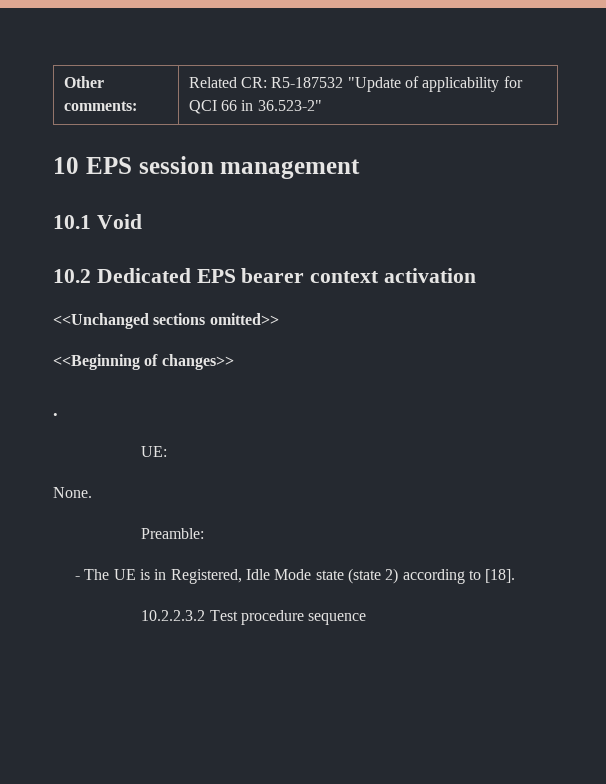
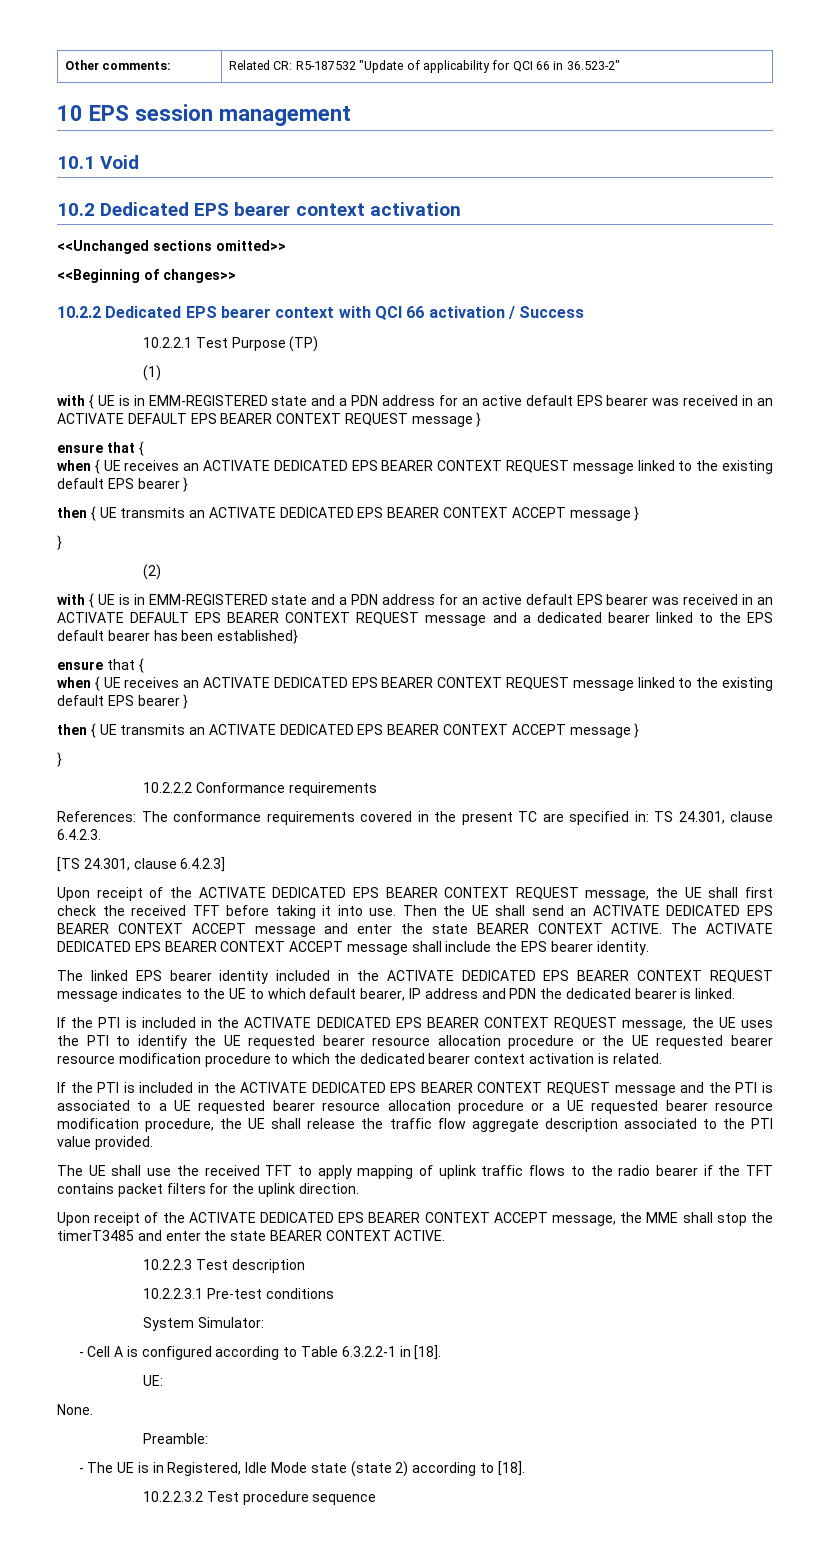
[53,413,58,416] . -> [57,306,585,320] [143,336,319,352] [143,365,162,381] [57,394,773,409] [57,412,482,427] [57,441,144,456] [57,459,773,474] [57,477,189,492] [57,506,640,521] [57,535,62,550] [143,564,162,580] [57,593,773,608] [57,612,773,626] [57,629,299,644] [57,658,144,673] [57,676,773,691] [57,694,189,709] [57,723,640,738] [57,752,62,767] [143,782,377,796] [57,811,773,825] [57,829,101,840] [57,857,226,872] [57,887,773,901] [57,905,773,919] [57,923,773,937] [57,941,649,955] [57,970,773,984] [57,988,736,1002] [57,1017,773,1031] [57,1035,773,1049] [57,1053,662,1067] [57,1082,774,1096] [57,1100,773,1114] [57,1118,773,1132] [57,1136,153,1150] [57,1165,774,1179] [57,1183,359,1197] [57,1212,774,1226] [57,1230,446,1241] [143,1259,305,1273] [143,1288,334,1299] [143,1317,264,1331] [78,1345,442,1360] 10.2.2 Dedicated EPS bearer context with QCI 66 activation / Success // 10.2.2.1 Test Purpose (TP) // (1) // with { UE is in EMM-REGISTERED state and a PDN address for an active default EPS bearer was received in an ACTIVATE DEFAULT EPS BEARER CONTEXT REQUEST message } // ensure that { // when { UE receives an ACTIVATE DEDICATED EPS BEARER CONTEXT REQUEST message linked to the existing default EPS bearer } // then { UE transmits an ACTIVATE DEDICATED EPS BEARER CONTEXT ACCEPT message } // } // (2) // with { UE is in EMM-REGISTERED state and a PDN address for an active default EPS bearer was received in an ACTIVATE DEFAULT EPS BEARER CONTEXT REQUEST message and a dedicated bearer linked to the EPS default bearer has been established} // ensure that { // when { UE receives an ACTIVATE DEDICATED EPS BEARER CONTEXT REQUEST message linked to the existing default EPS bearer } // then { UE transmits an ACTIVATE DEDICATED EPS BEARER CONTEXT ACCEPT message } // } // 10.2.2.2 Conformance requirements // References: The conformance requirements covered in the present TC are specified in: TS 24.301, clause 6.4.2.3. // [TS 24.301, clause 6.4.2.3] // Upon receipt of the ACTIVATE DEDICATED EPS BEARER CONTEXT REQUEST message, the UE shall first check the received TFT before taking it into use. Then the UE shall send an ACTIVATE DEDICATED EPS BEARER CONTEXT ACCEPT message and enter the state BEARER CONTEXT ACTIVE. The ACTIVATE DEDICATED EPS BEARER CONTEXT ACCEPT message shall include the EPS bearer identity. // The linked EPS bearer identity included in the ACTIVATE DEDICATED EPS BEARER CONTEXT REQUEST message indicates to the UE to which default bearer, IP address and PDN the dedicated bearer is linked. // If the PTI is included in the ACTIVATE DEDICATED EPS BEARER CONTEXT REQUEST message, the UE uses the PTI to identify the UE requested bearer resource allocation procedure or the UE requested bearer resource modification procedure to which the dedicated bearer context activation is related. // If the PTI is included in the ACTIVATE DEDICATED EPS BEARER CONTEXT REQUEST message and the PTI is associated to a UE requested bearer resource allocation procedure or a UE requested bearer resource modification procedure, the UE shall release the traffic flow aggregate description associated to the PTI value provided. // The UE shall use the received TFT to apply mapping of uplink traffic flows to the radio bearer if the TFT contains packet filters for the uplink direction. // Upon receipt of the ACTIVATE DEDICATED EPS BEARER CONTEXT ACCEPT message, the MME shall stop the timerT3485 and enter the state BEARER CONTEXT ACTIVE. // 10.2.2.3 Test description // 10.2.2.3.1 Pre-test conditions // System Simulator: // - Cell A is configured according to Table 6.3.2.2-1 in [18].

